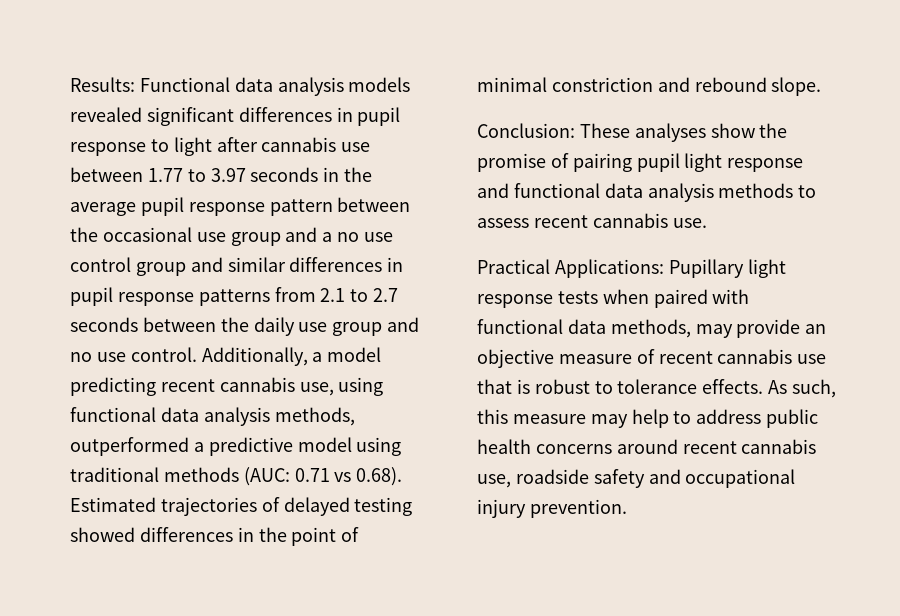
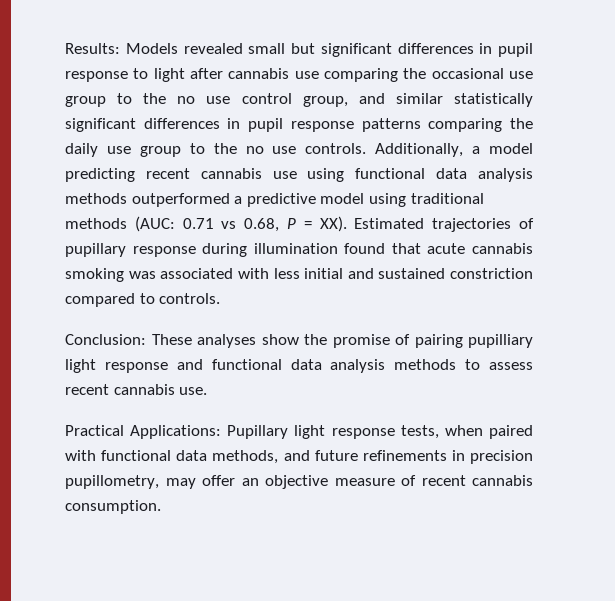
[139,77,411,96] [70,107,142,122] Functional data analysis models revealed -> [125,43,315,54] Models revealed small but
[70,167,373,182] [70,197,411,216] between 1.77 to 3.97 seconds in the average pupil response pattern between -> [324,68,398,82] comparing
[285,227,333,242] and a -> [117,93,167,104] to the
[135,262,186,276] group -> [302,96,348,107] group,
(286, 264) none -> [453,93,533,107] [65,118,136,132] statistically significant
[274,287,399,302] [70,317,216,332] from 2.1 to 2.7 seconds between -> [428,118,503,132] comparing
[387,317,420,332] [70,347,197,362] and no use control. -> [189,143,367,154] to the no use controls.
[299,382,334,396] use, -> [272,171,297,179] use
[274,407,355,426] methods, -> [65,193,127,204] methods
[356,467,403,486] [70,497,413,516] [70,527,360,546] [477,77,822,96] 0.68). Estimated trajectories of delayed testing showed differences in the point of minimal constriction and rebound slope. -> [244,216,534,232] [65,243,533,257] [65,268,533,282] [65,293,221,307] 0.68, P = XX). Estimated trajectories of pupillary response during illumination found that acute cannabis smoking was associated with less initial and sustained constriction compared to controls.
[636,153,680,172] pupil -> [468,334,533,348] pupilliary
[557,291,598,304] tests -> [400,425,439,439] tests,
[695,319,801,338] may provide -> [283,450,533,464] [65,475,235,489] and future refinements in precision pupillometry, may offer
[797,354,827,364] [477,379,837,398] [477,409,819,428] [477,439,817,454] [477,469,796,488] [477,499,627,518] use that is robust to tolerance effects. As such, this measure may help to address public health concerns around recent cannabis use, roadside safety and occupational injury prevention. -> [65,500,161,514] consumption.

